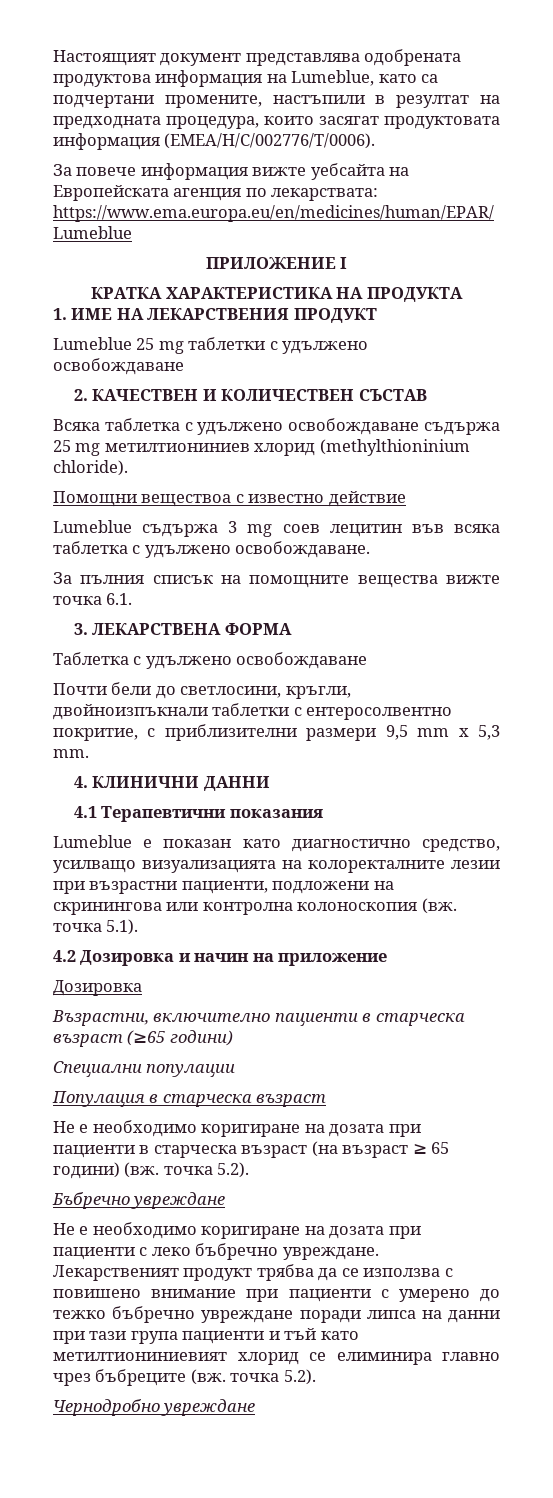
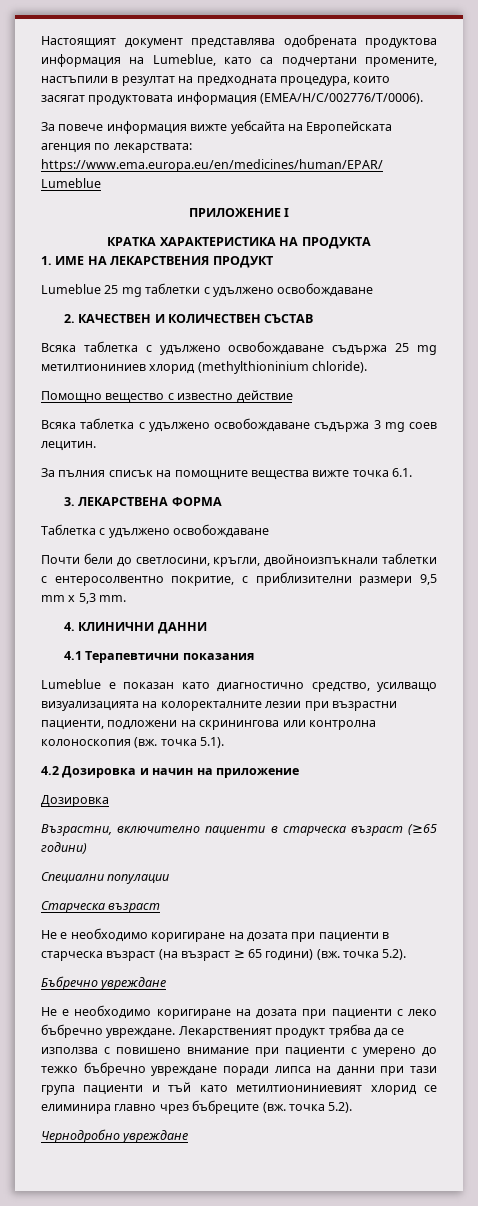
[53,491,232,507] Помощни веществоа -> [41,391,165,403] Помощно вещество
[53,520,501,537] [53,541,371,558] Lumeblue съдържа 3 mg соев лецитин във всяка таблетка с удължено освобождаване. -> [41,418,437,432] [41,441,96,451] Всяка таблетка с удължено освобождаване съдържа 3 mg соев лецитин.
[52,1091,252,1107] Популация в старческа -> [41,901,105,913] Старческа

